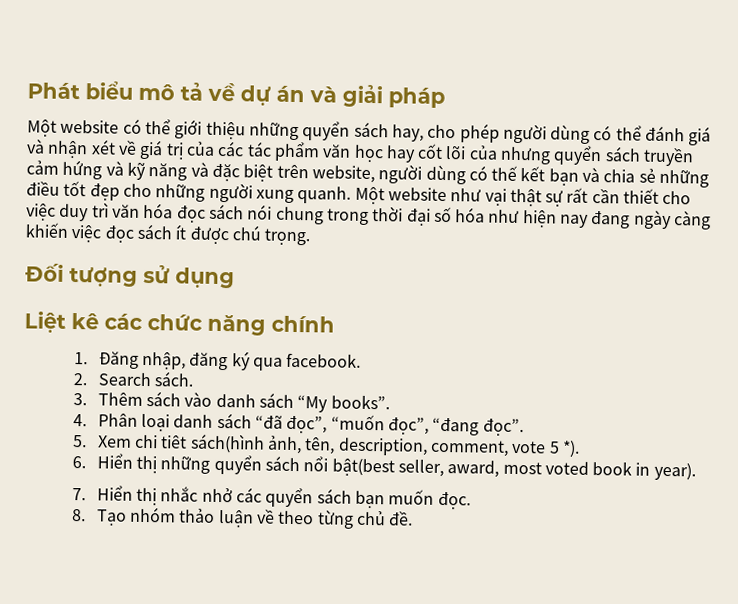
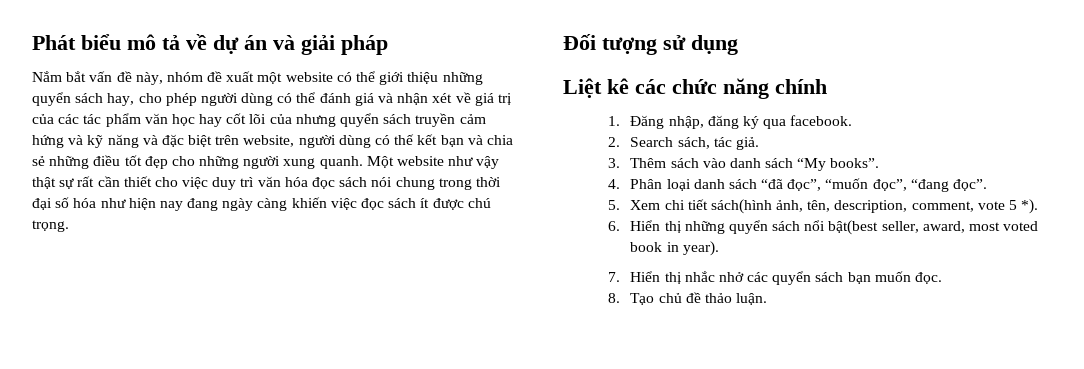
[27,118,57,137] Một -> [32,71,283,85] Nắm bắt vấn đề này, nhóm đề xuất một
[484,188,507,206] vại -> [476,156,500,169] vậy
[153,371,194,387] sách. -> [677,137,759,150] sách, tác giả.
[161,434,188,449] tiêt -> [687,199,708,210] tiết
[129,506,414,529] nhóm thảo luận về theo từng chủ đề. -> [658,292,768,305] chủ đề thảo luận.

